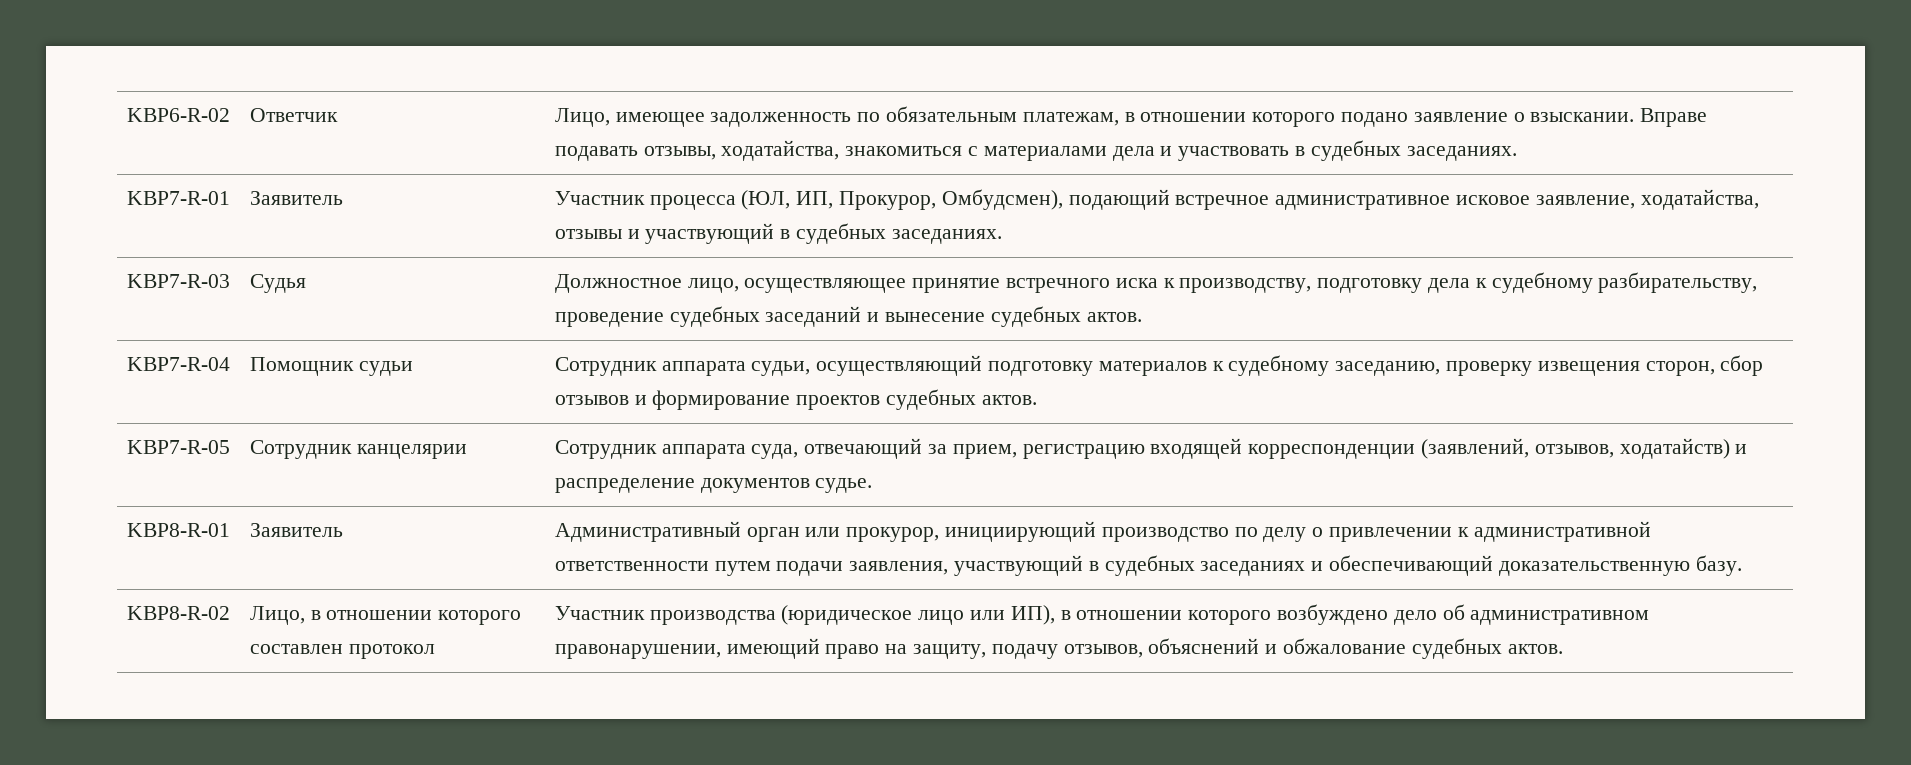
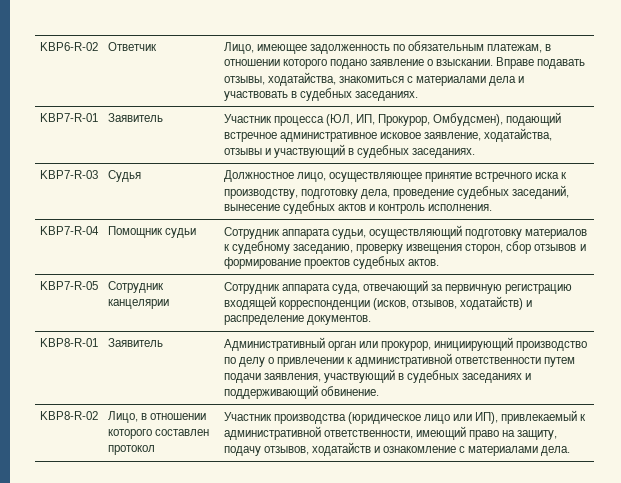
[1428,272,1758,293] [554,306,1142,327] дела к судебному разбирательству, проведение судебных заседаний и вынесение судебных актов. -> [360,185,570,199] [223,201,493,214] дела, проведение судебных заседаний, вынесение судебных актов и контроль исполнения.
[952,444,1017,459] прием, -> [445,284,503,294] первичную
[1421,438,1530,459] (заявлений, -> [372,298,409,310] (исков,
[700,478,873,493] документов судье. -> [306,315,371,325] документов.
[1329,555,1742,576] обеспечивающий доказательственную базу. -> [223,385,379,399] поддерживающий обвинение.
[1060,604,1650,625] [554,644,721,659] в отношении которого возбуждено дело об административном правонарушении, -> [501,410,587,424] [223,426,413,440] привлекаемый к административной ответственности,
[1148,638,1563,659] объяснений и обжалование судебных актов. -> [311,442,571,456] ходатайств и ознакомление с материалами дела.

